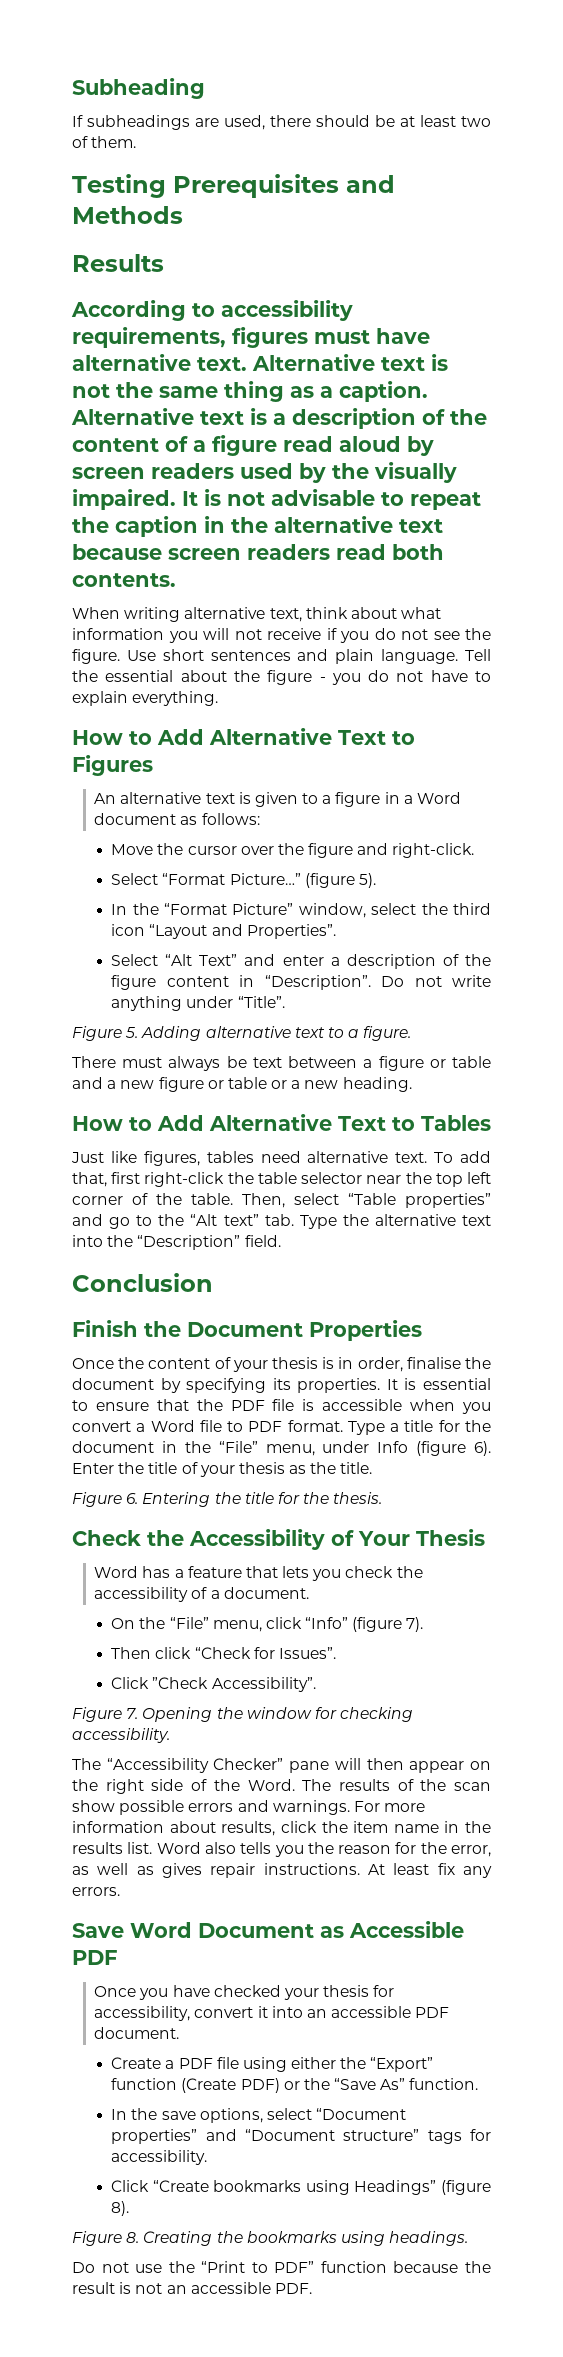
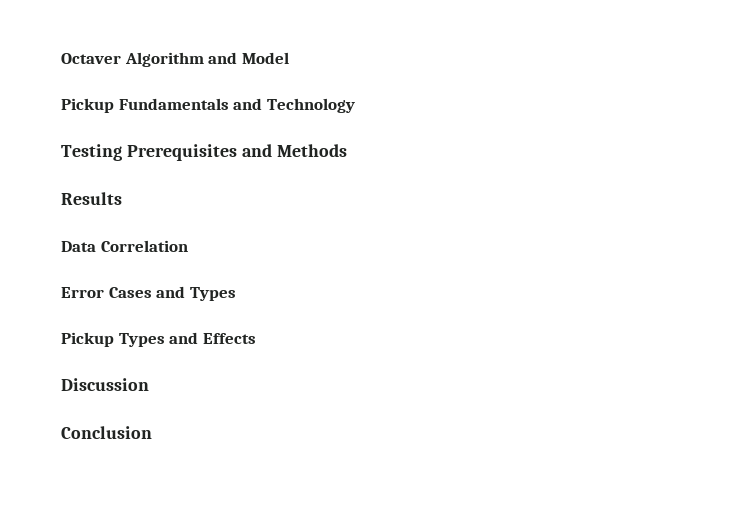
[72,78,205,99] [72,115,491,130] [72,136,137,148] Subheading // If subheadings are used, there should be at least two of them. -> [61,52,289,67] [61,98,355,113] Octaver Algorithm and Model // Pickup Fundamentals and Technology
[71,300,353,321] [72,327,430,348] [72,354,448,371] [72,381,428,402] [71,408,487,429] [72,435,434,456] [72,462,457,483] [72,489,481,510] [72,516,443,537] [72,544,444,560] [72,573,176,587] [72,607,442,622] [72,628,491,643] [72,649,491,664] [72,670,492,685] [72,691,219,706] [72,728,415,745] [72,755,153,776] [94,792,461,807] [94,813,260,825] [111,843,475,858] [111,873,376,888] [111,903,492,918] [111,924,336,939] [111,954,491,969] [111,975,491,990] [111,996,285,1011] [72,1026,412,1041] [72,1056,492,1071] [72,1077,412,1092] [72,1114,491,1131] [71,1151,491,1166] [72,1172,492,1187] [72,1193,491,1208] [72,1214,491,1229] [72,1235,281,1250] [72,1273,213,1292] [72,1320,422,1341] [72,1357,491,1372] [72,1378,491,1393] [72,1399,491,1414] [72,1420,491,1435] [72,1441,491,1456] [72,1462,373,1477] [72,1492,383,1507] [72,1529,485,1550] [94,1566,423,1581] [94,1587,309,1602] [111,1617,424,1632] [111,1647,336,1659] [111,1677,316,1692] [72,1707,414,1722] [72,1728,170,1743] [72,1758,492,1773] [72,1779,491,1794] [72,1800,426,1815] [72,1821,491,1836] [72,1842,492,1857] [72,1863,492,1878] [72,1887,120,1896] [72,1921,464,1938] [72,1950,117,1965] [94,1985,395,2000] [94,2006,450,2021] [94,2027,180,2039] [111,2057,434,2072] [111,2078,479,2093] [111,2108,407,2123] [111,2129,491,2144] [111,2150,208,2165] [111,2180,492,2195] [111,2201,130,2216] [72,2231,469,2246] [72,2261,491,2273] [72,2282,312,2294] According to accessibility requirements, figures must have alternative text. Alternative text is not the same thing as a caption. Alternative text is a description of the content of a figure read aloud by screen readers used by the visually impaired. It is not advisable to repeat the caption in the alternative text because screen readers read both contents. // When writing alternative text, think about what information you will not receive if you do not see the figure. Use short sentences and plain language. Tell the essential about the figure - you do not have to explain everything. // How to Add Alternative Text to Figures // An alternative text is given to a figure in a Word document as follows: // Move the cursor over the figure and right-click. // Select “Format Picture…” (figure 5). // In the “Format Picture” window, select the third icon “Layout and Properties”. // Select “Alt Text” and enter a description of the figure content in “Description”. Do not write anything under “Title”. // Figure 5. Adding alternative text to a figure. // There must always be text between a figure or table and a new figure or table or a new heading. // How to Add Alternative Text to Tables // Just like figures, tables need alternative text. To add that, first right-click the table selector near the top left corner of the table. Then, select “Table properties” and go to the “Alt text” tab. Type the alternative text into the “Description” field. // Conclusion // Finish the Document Properties // Once the content of your thesis is in order, finalise the document by specifying its properties. It is essential to ensure that the PDF file is accessible when you convert a Word file to PDF format. Type a title for the document in the “File” menu, under Info (figure 6). Enter the title of your thesis as the title. // Figure 6. Entering the title for the thesis. // Check the Accessibility of Your Thesis // Word has a feature that lets you check the accessibility of a document. // On the “File” menu, click “Info” (figure 7). // Then click “Check for Issues”. // Click ”Check Accessibility”. // Figure 7. Opening the window for checking accessibility. // The “Accessibility Checker” pane will then appear on the right side of the Word. The results of the scan show possible errors and warnings. For more information about results, click the item name in the results list. Word also tells you the reason for the error, as well as gives repair instructions. At least fix any errors. // Save Word Document as Accessible PDF // Once you have checked your thesis for accessibility, convert it into an accessible PDF document. // Create a PDF file using either the “Export” function (Create PDF) or the “Save As” function. // In the save options, select “Document properties” and “Document structure” tags for accessibility. // Click “Create bookmarks using Headings” (figure 8). // Figure 8. Creating the bookmarks using headings. // Do not use the “Print to PDF” function because the result is not an accessible PDF. -> [61,240,188,252] [61,286,236,301] [61,332,256,347] [61,378,149,391] [61,426,152,439] Data Correlation // Error Cases and Types // Pickup Types and Effects // Discussion // Conclusion

